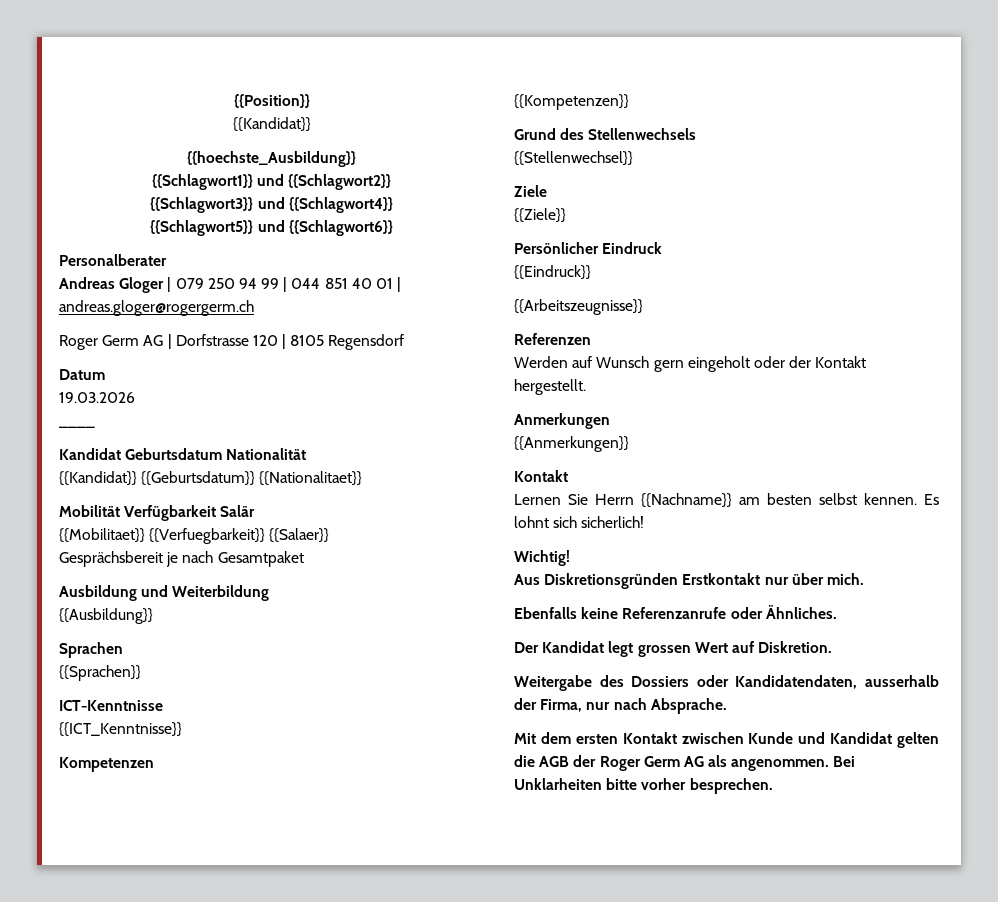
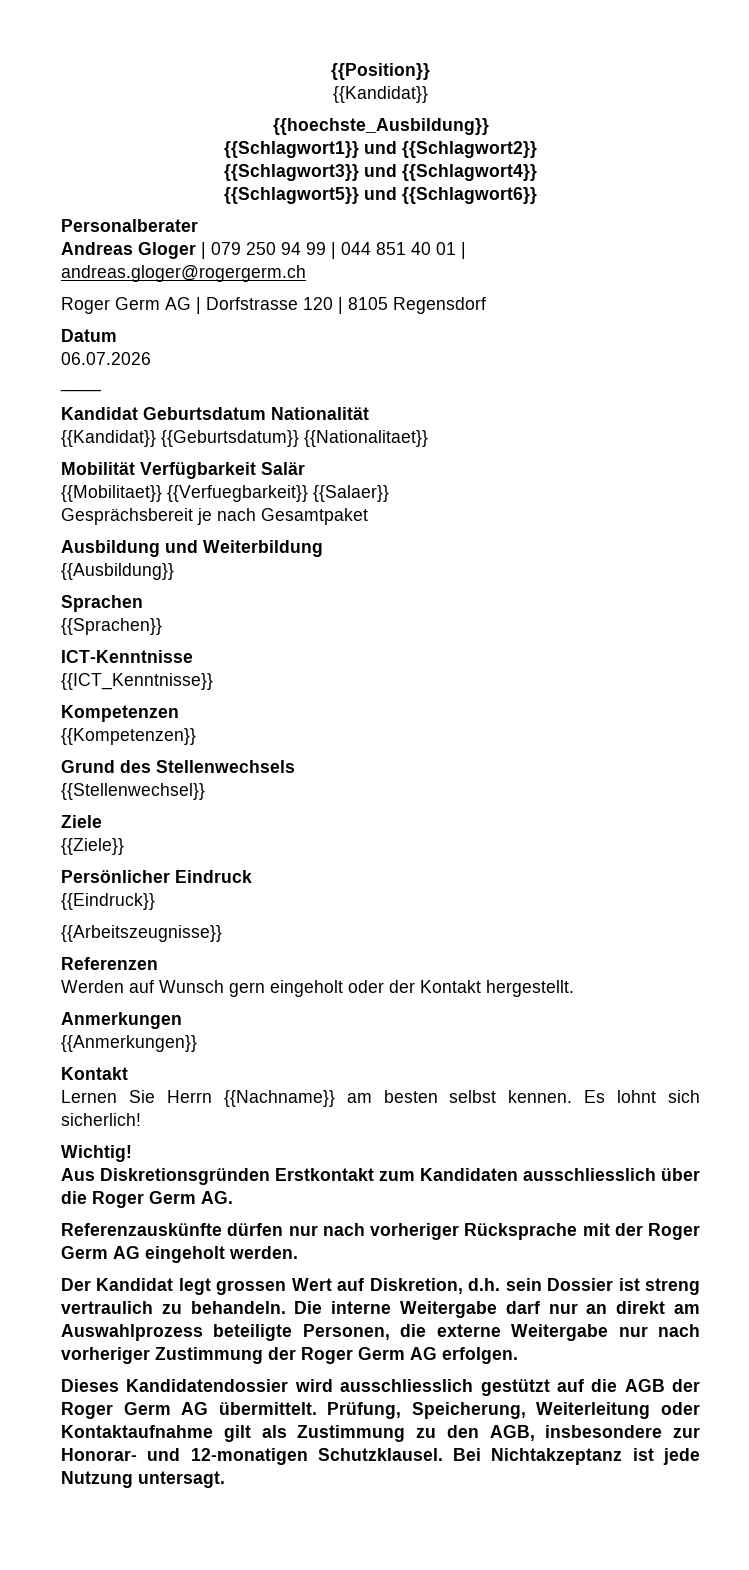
[59,392,135,403] 19.03.2026 -> [61,352,151,365] 06.07.2026
[764,573,864,585] [514,605,837,619] nur über mich. // Ebenfalls keine Referenzanrufe oder Ähnliches. -> [379,1168,700,1181] [61,1191,233,1208] [61,1223,700,1240] [61,1246,298,1263] zum Kandidaten ausschliesslich über die Roger Germ AG. // Referenzauskünfte dürfen nur nach vorheriger Rücksprache mit der Roger Germ AG eingeholt werden.
[758,641,833,653] [514,675,939,691] [514,698,727,714] [514,732,939,748] Diskretion. // Weitergabe des Dossiers oder Kandidatendaten, ausserhalb der Firma, nur nach Absprache. // Mit dem ersten Kontakt zwischen Kunde und Kandidat gelten -> [369,1278,700,1295] [61,1301,700,1318] [61,1324,700,1341] [61,1347,518,1364] [61,1379,584,1396] Diskretion, d.h. sein Dossier ist streng vertraulich zu behandeln. Die interne Weitergabe darf nur an direkt am Auswahlprozess beteiligte Personen, die externe Weitergabe nur nach vorheriger Zustimmung der Roger Germ AG erfolgen. // Dieses Kandidatendossier wird ausschliesslich gestützt auf
[708,755,856,771] [514,778,773,794] als angenommen. Bei Unklarheiten bitte vorher besprechen. -> [218,1402,700,1419] [61,1425,700,1442] [61,1448,700,1465] [61,1471,225,1488] übermittelt. Prüfung, Speicherung, Weiterleitung oder Kontaktaufnahme gilt als Zustimmung zu den AGB, insbesondere zur Honorar- und 12-monatigen Schutzklausel. Bei Nichtakzeptanz ist jede Nutzung untersagt.

